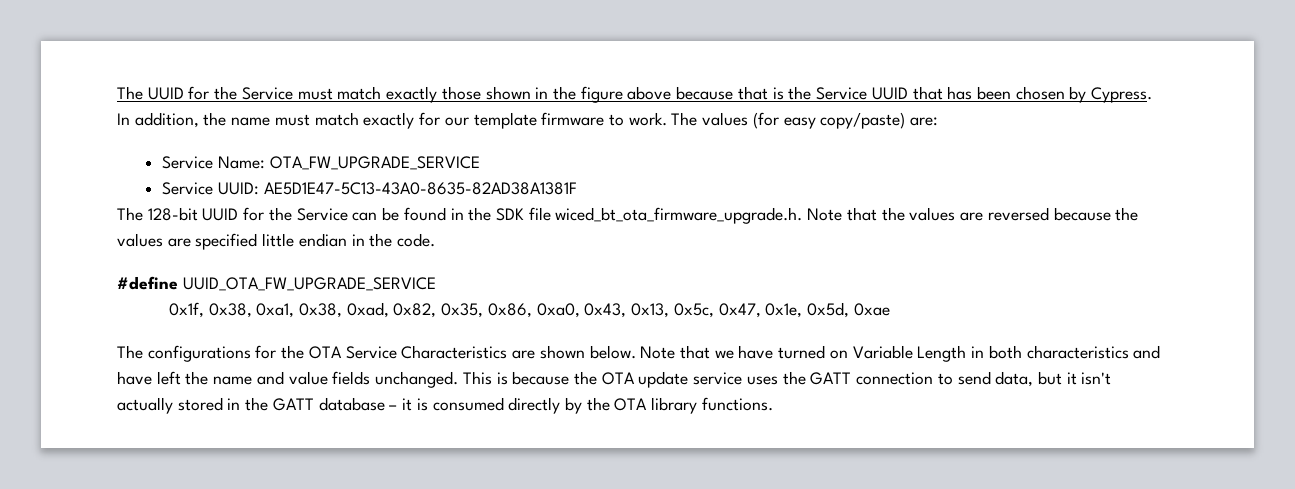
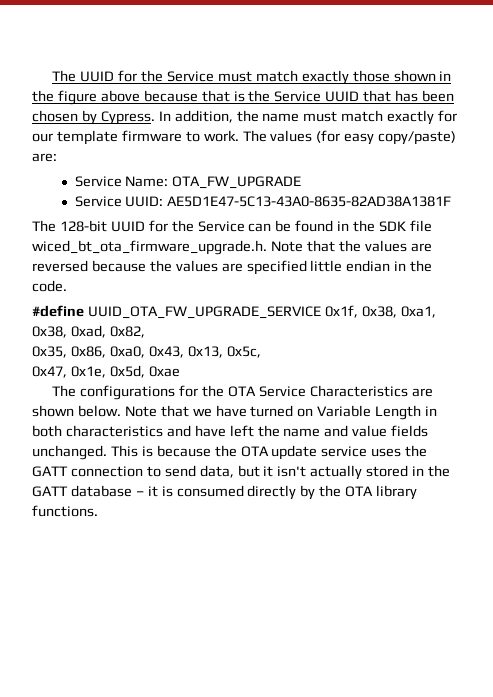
[269,156,480,170] OTA_FW_UPGRADE_SERVICE -> [172,176,302,189] OTA_FW_UPGRADE
(436, 284) // -> (321, 312) none
(437, 310) none -> (145, 332) //
(714, 310) none -> (261, 352) //

